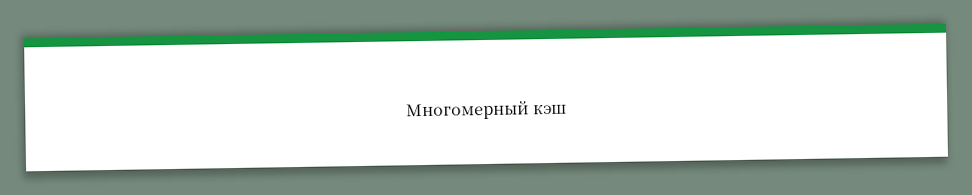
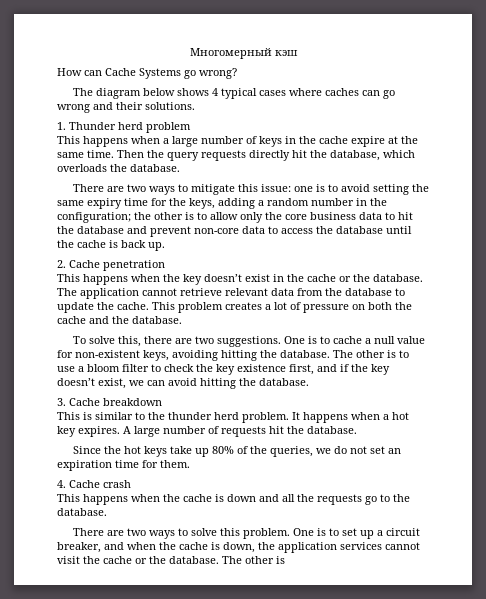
(567, 109) none -> [57,68,237,79] [72,88,395,99] [57,102,195,113] [57,122,191,133] [57,136,418,147] [57,150,415,161] [57,164,180,172] [72,184,429,195] [57,198,387,209] [57,212,413,223] [57,226,412,237] [57,240,165,251] [57,260,165,271] [57,274,423,285] [57,288,405,299] [57,302,412,313] [57,316,182,324] [72,336,425,347] [57,350,409,361] [57,364,390,375] [57,378,309,389] [57,398,162,406] [57,412,409,423] [57,426,357,437] [72,446,401,457] [57,460,190,471] [57,480,131,488] [57,494,410,505] [57,508,107,516] [72,528,420,539] [57,542,420,553] [57,556,285,564] // How can Cache Systems go wrong? // The diagram below shows 4 typical cases where caches can go wrong and their solutions. // 1. Thunder herd problem // This happens when a large number of keys in the cache expire at the same time. Then the query requests directly hit the database, which overloads the database. // There are two ways to mitigate this issue: one is to avoid setting the same expiry time for the keys, adding a random number in the configuration; the other is to allow only the core business data to hit the database and prevent non-core data to access the database until the cache is back up. // 2. Cache penetration // This happens when the key doesn’t exist in the cache or the database. The application cannot retrieve relevant data from the database to update the cache. This problem creates a lot of pressure on both the cache and the database. // To solve this, there are two suggestions. One is to cache a null value for non-existent keys, avoiding hitting the database. The other is to use a bloom filter to check the key existence first, and if the key doesn’t exist, we can avoid hitting the database. // 3. Cache breakdown // This is similar to the thunder herd problem. It happens when a hot key expires. A large number of requests hit the database. // Since the hot keys take up 80% of the queries, we do not set an expiration time for them. // 4. Cache crash // This happens when the cache is down and all the requests go to the database. // There are two ways to solve this problem. One is to set up a circuit breaker, and when the cache is down, the application services cannot visit the cache or the database. The other is

